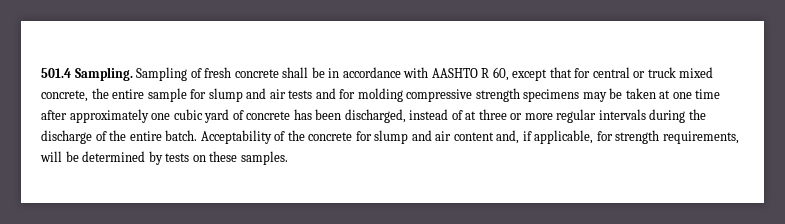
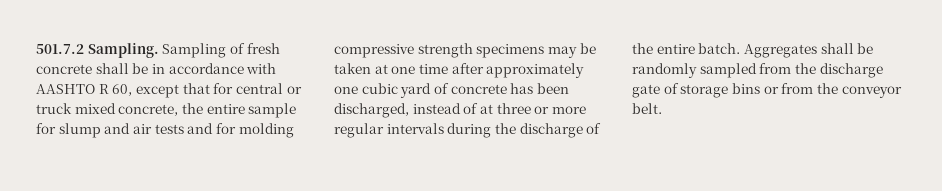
[41,68,71,78] 501.4 -> [36,44,84,54] 501.7.2
[200,130,739,144] [40,151,288,165] Acceptability of the concrete for slump and air content and, if applicable, for strength requirements, will be determined by tests on these samples. -> [743,43,874,58] [632,63,883,78] [632,83,902,98] [632,103,662,114] Aggregates shall be randomly sampled from the discharge gate of storage bins or from the conveyor belt.

